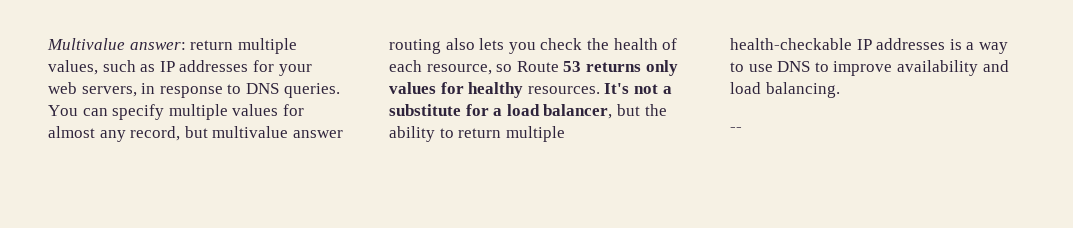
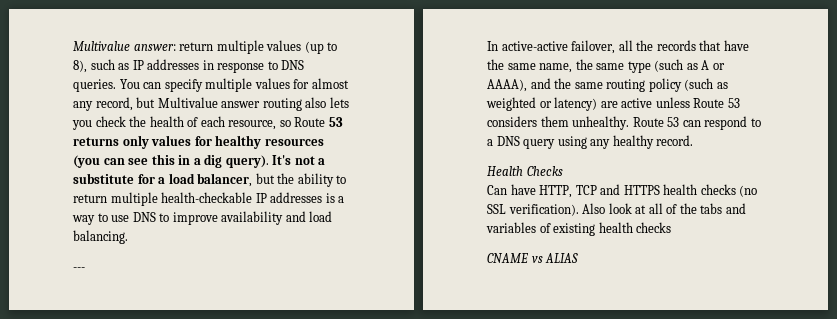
[48,60,312,76] [48,82,137,97] values, such as IP addresses for your web servers, -> [266,40,338,54] [73,59,200,73] values (up to 8), such as IP addresses
[212,126,289,138] multivalue -> [157,97,218,108] Multivalue
[527,86,600,94] resources. -> [264,138,324,146] [73,154,269,168] resources (you can see this in a dig query).
[730,127,742,132] -- -> [73,267,85,271] [487,40,749,54] [487,59,725,73] [487,78,728,92] [486,97,740,111] [487,116,761,130] [487,135,694,149] [487,166,563,176] [487,184,758,198] [487,203,746,216] [486,222,672,236] [487,253,579,263] --- // In active-active failover, all the records that have the same name, the same type (such as A or AAAA), and the same routing policy (such as weighted or latency) are active unless Route 53 considers them unhealthy. Route 53 can respond to a DNS query using any healthy record. // Health Checks // Can have HTTP, TCP and HTTPS health checks (no SSL verification). Also look at all of the tabs and variables of existing health checks // CNAME vs ALIAS

